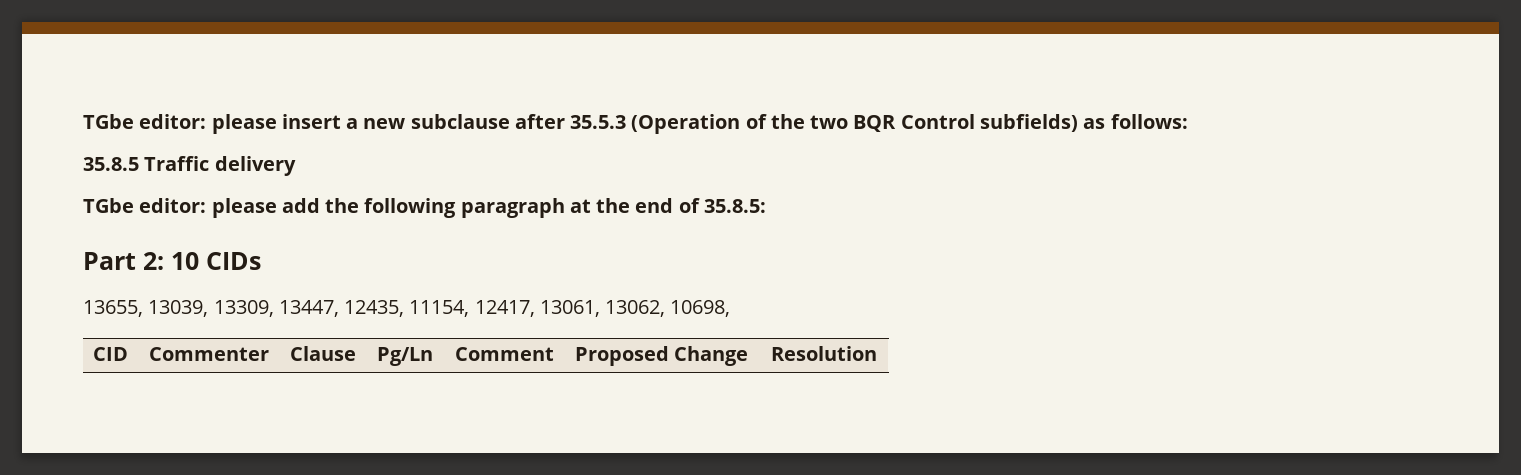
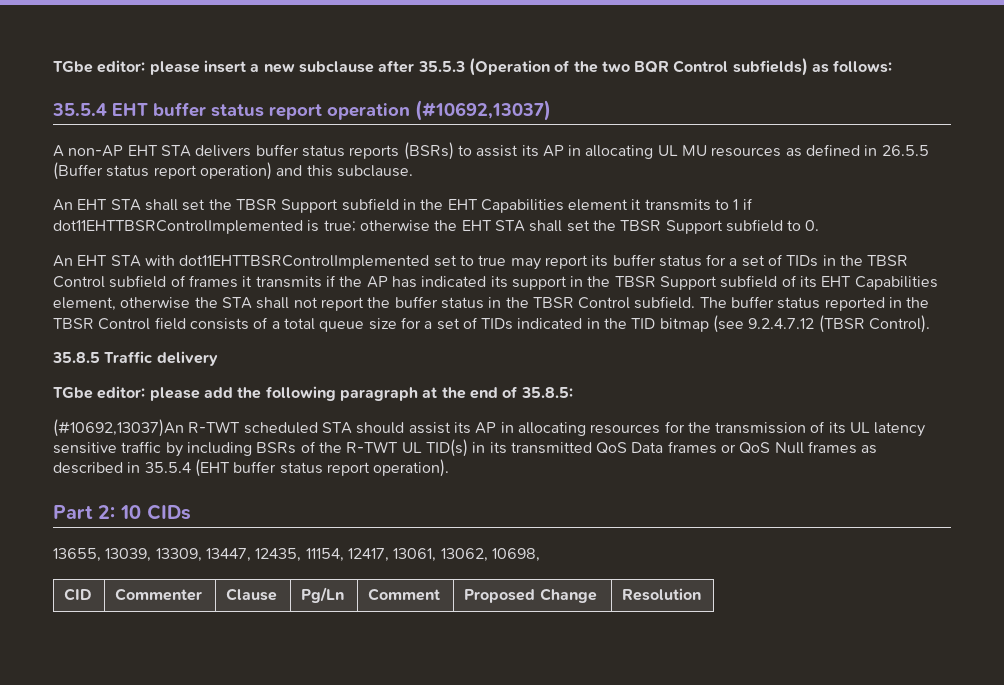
(1188, 121) none -> [52,100,551,121] [53,142,929,160] [53,162,413,180] [53,198,753,213] [53,219,820,234] [53,254,909,270] [53,275,938,290] [53,296,930,311] [53,315,931,333] // 35.5.4 EHT buffer status report operation (#10692,13037) // A non-AP EHT STA delivers buffer status reports (BSRs) to assist its AP in allocating UL MU resources as defined in 26.5.5 (Buffer status report operation) and this subclause. // An EHT STA shall set the TBSR Support subfield in the EHT Capabilities element it transmits to 1 if dot11EHTTBSRControlImplemented is true; otherwise the EHT STA shall set the TBSR Support subfield to 0. // An EHT STA with dot11EHTTBSRControlImplemented set to true may report its buffer status for a set of TIDs in the TBSR Control subfield of frames it transmits if the AP has indicated its support in the TBSR Support subfield of its EHT Capabilities element, otherwise the STA shall not report the buffer status in the TBSR Control subfield. The buffer status reported in the TBSR Control field consists of a total queue size for a set of TIDs indicated in the TID bitmap (see 9.2.4.7.12 (TBSR Control).
(766, 206) none -> [53,419,926,437] [53,439,878,457] [53,459,450,477] // (#10692,13037)An R-TWT scheduled STA should assist its AP in allocating resources for the transmission of its UL latency sensitive traffic by including BSRs of the R-TWT UL TID(s) in its transmitted QoS Data frames or QoS Null frames as described in 35.5.4 (EHT buffer status report operation).

